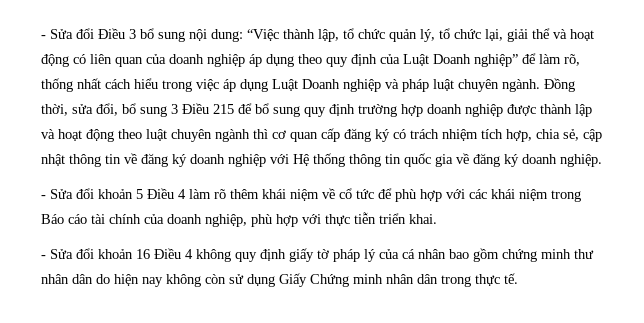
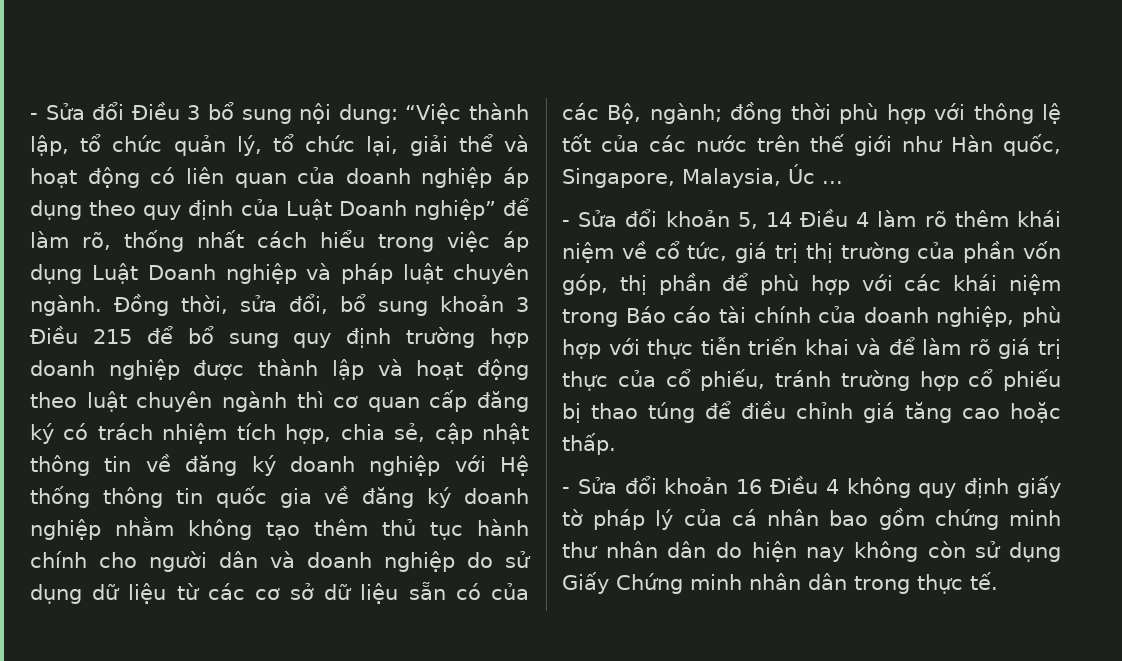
(167, 111) none -> [440,295,504,312] khoản
[560,154,602,167] [41,188,143,199] nghiệp. // - Sửa đổi khoản 5 -> [30,517,529,540] [30,551,531,572] [30,582,529,604] [562,102,1061,124] [562,134,1061,156] [562,164,843,188] [562,209,792,229] nghiệp nhằm không tạo thêm thủ tục hành chính cho người dân và doanh nghiệp do sử dụng dữ liệu từ các cơ sở dữ liệu sẵn có của các Bộ, ngành; đồng thời phù hợp với thông lệ tốt của các nước trên thế giới như Hàn quốc, Singapore, Malaysia, Úc ... // - Sửa đổi khoản 5, 14
[356,189,374,199] tức -> [687,241,1061,263] [562,273,711,295] tức, giá trị thị trường của phần vốn góp, thị phần
[409,214,437,224] khai. -> [804,337,1061,359] [562,369,1061,391] [562,401,1061,423] [562,433,616,455] khai và để làm rõ giá trị thực của cổ phiếu, tránh trường hợp cổ phiếu bị thao túng để điều chỉnh giá tăng cao hoặc thấp.

